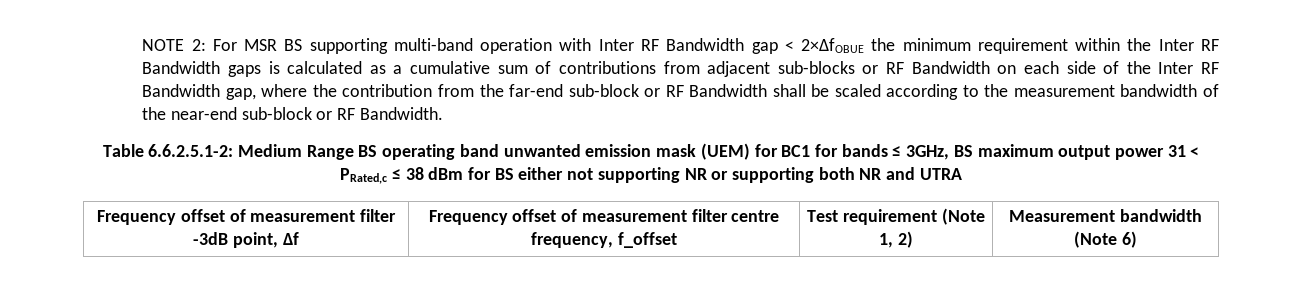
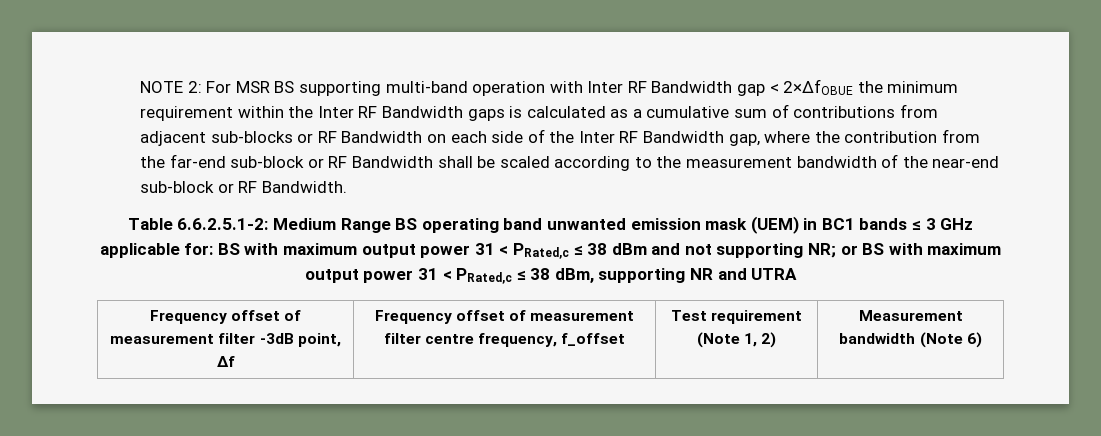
[754,144,973,160] for BC1 for bands ≤ 3GHz, BS -> [803,218,974,230] [99,243,279,258] in BC1 bands ≤ 3 GHz applicable for: BS with
[467,167,855,183] for BS either not supporting NR or supporting both -> [651,243,1002,258] [304,268,686,284] and not supporting NR; or BS with maximum output power 31 < PRated,c ≤ 38 dBm, supporting

